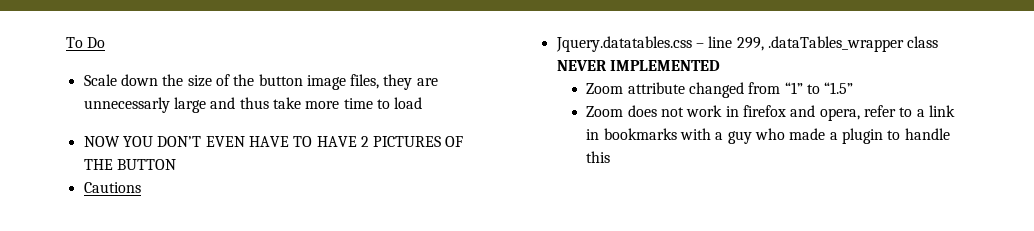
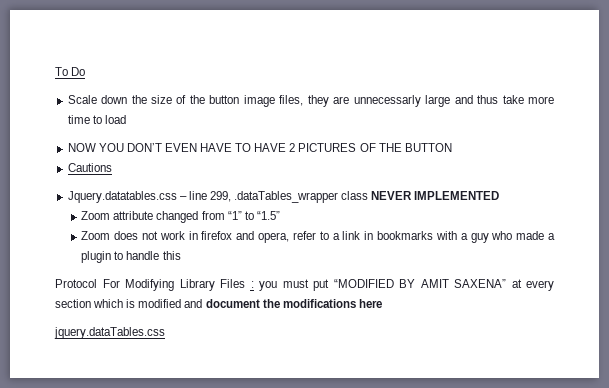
(611, 157) none -> [55,279,554,291] [55,299,382,308] [54,327,165,339] // Protocol For Modifying Library Files : you must put “MODIFIED BY AMIT SAXENA” at every section which is modified and document the modifications here // jquery.dataTables.css

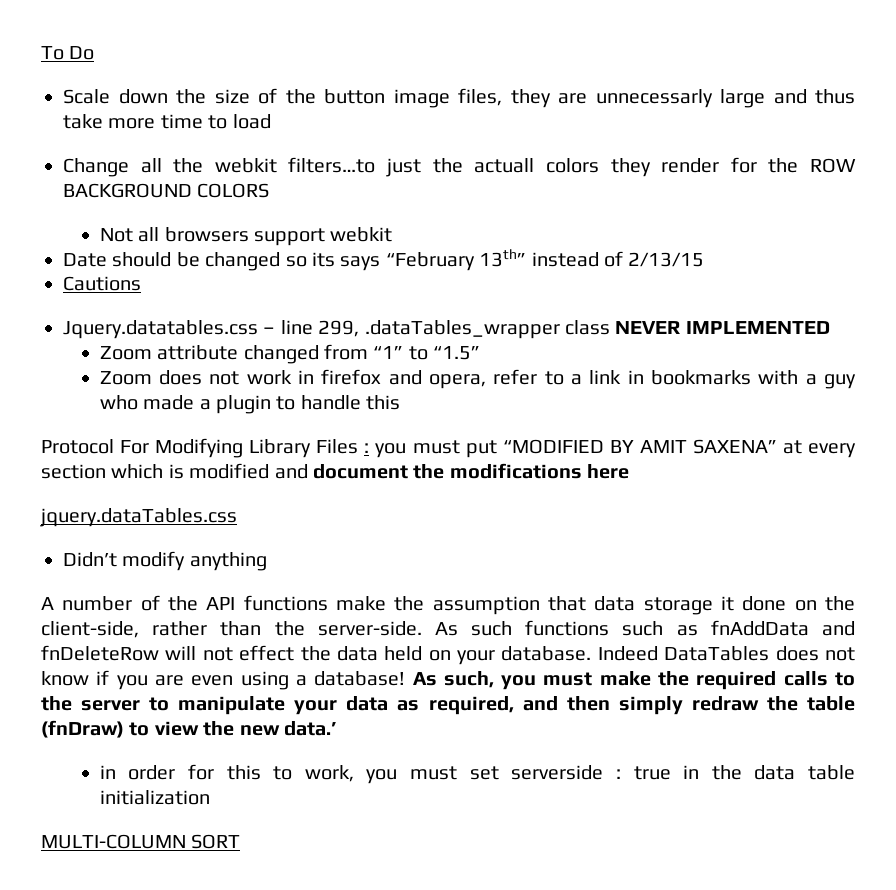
[67,143,452,152] NOW YOU DON’T EVEN HAVE TO HAVE 2 PICTURES OF THE BUTTON -> [63,157,857,177] [63,183,270,198] [99,227,393,246] [63,249,705,271] Change all the webkit filters…to just the actuall colors they render for the ROW BACKGROUND COLORS // Not all browsers support webkit // Date should be changed so its says “February 13th” instead of 2/13/15
(165, 333) none -> [63,551,267,571] [41,595,856,615] [41,620,855,638] [41,645,855,665] [41,670,855,690] [41,696,856,715] [41,720,336,738] [99,764,856,784] [99,790,210,805] [41,834,241,849] // Didn’t modify anything // A number of the API functions make the assumption that data storage it done on the client-side, rather than the server-side. As such functions such as fnAddData and fnDeleteRow will not effect the data held on your database. Indeed DataTables does not know if you are even using a database! As such, you must make the required calls to the server to manipulate your data as required, and then simply redraw the table (fnDraw) to view the new data.’ // in order for this to work, you must set serverside : true in the data table initialization // MULTI-COLUMN SORT

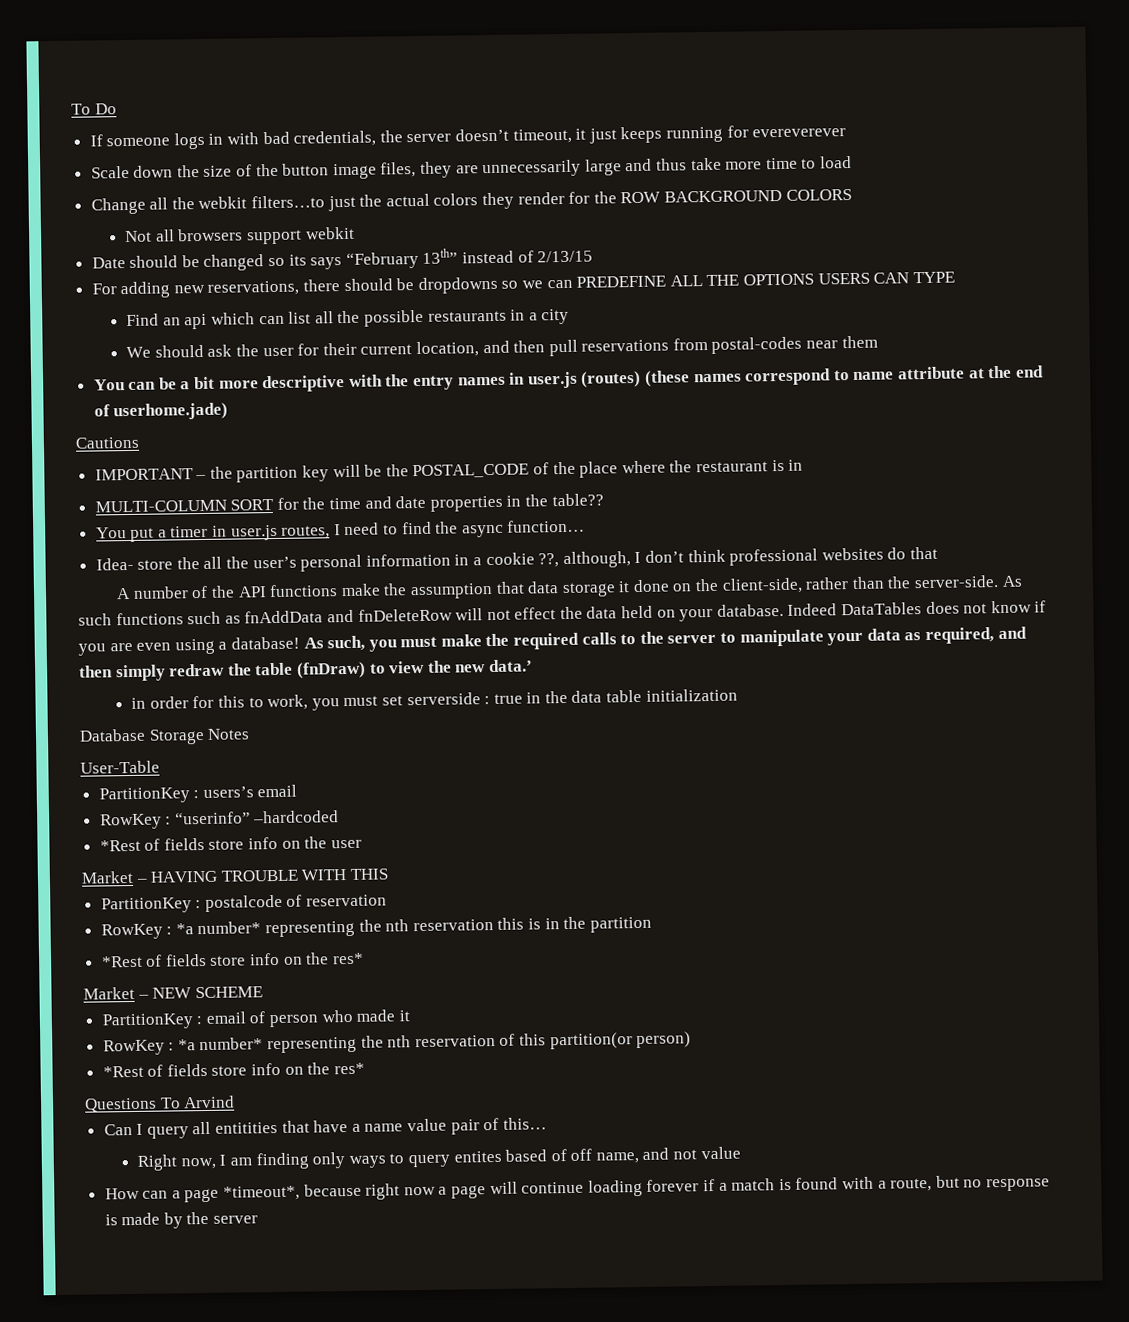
(95, 53) none -> [89,125,847,150] // If someone logs in with bad credentials, the server doesn’t timeout, it just keeps running for evereverever
[595,89,713,108] unnecessarly -> [482,159,582,178] unnecessarily
[474,158,535,173] actuall -> [385,193,430,207] actual
[63,276,141,291] [63,320,830,339] [99,344,481,364] [99,369,856,389] [99,395,401,414] [41,438,856,458] [41,463,630,479] [40,508,237,527] [63,551,267,571] Cautions // Jquery.datatables.css – line 299, .dataTables_wrapper class NEVER IMPLEMENTED // Zoom attribute changed from “1” to “1.5” // Zoom does not work in firefox and opera, refer to a link in bookmarks with a guy who made a plugin to handle this // Protocol For Modifying Library Files : you must put “MODIFIED BY AMIT SAXENA” at every section which is modified and document the modifications here // jquery.dataTables.css // Didn’t modify anything -> [91,271,955,299] [126,308,570,330] [126,335,878,359] [93,365,1044,393] [93,402,229,421] [75,436,140,449] [94,459,804,483] [94,493,604,513] [95,519,586,542] [95,546,938,572] For adding new reservations, there should be dropdowns so we can PREDEFINE ALL THE OPTIONS USERS CAN TYPE // Find an api which can list all the possible restaurants in a city // We should ask the user for their current location, and then pull reservations from postal-codes near them // You can be a bit more descriptive with the entry names in user.js (routes) (these names correspond to name attribute at the end of userhome.jade) // Cautions // IMPORTANT – the partition key will be the POSTAL_CODE of the place where the restaurant is in // MULTI-COLUMN SORT for the time and date properties in the table?? // You put a timer in user.js routes, I need to find the async function… // Idea- store the all the user’s personal information in a cookie ??, although, I don’t think professional websites do that
[41,834,241,849] MULTI-COLUMN SORT -> [79,728,251,745] [80,760,160,774] [98,784,298,804] [99,810,340,830] [99,836,362,852] [81,868,388,884] [100,894,388,914] [100,916,652,940] [101,952,364,968] [83,986,263,1000] [101,1009,410,1030] [102,1031,692,1056] [102,1062,365,1078] [84,1095,236,1113] [103,1117,547,1139] [137,1146,741,1171] [104,1175,1050,1203] [104,1211,259,1229] Database Storage Notes // User-Table // PartitionKey : users’s email // RowKey : “userinfo” –hardcoded // *Rest of fields store info on the user // Market – HAVING TROUBLE WITH THIS // PartitionKey : postalcode of reservation // RowKey : *a number* representing the nth reservation this is in the partition // *Rest of fields store info on the res* // Market – NEW SCHEME // PartitionKey : email of person who made it // RowKey : *a number* representing the nth reservation of this partition(or person) // *Rest of fields store info on the res* // Questions To Arvind // Can I query all entitities that have a name value pair of this… // Right now, I am finding only ways to query entites based of off name, and not value // How can a page *timeout*, because right now a page will continue loading forever if a match is found with a route, but no response is made by the server

